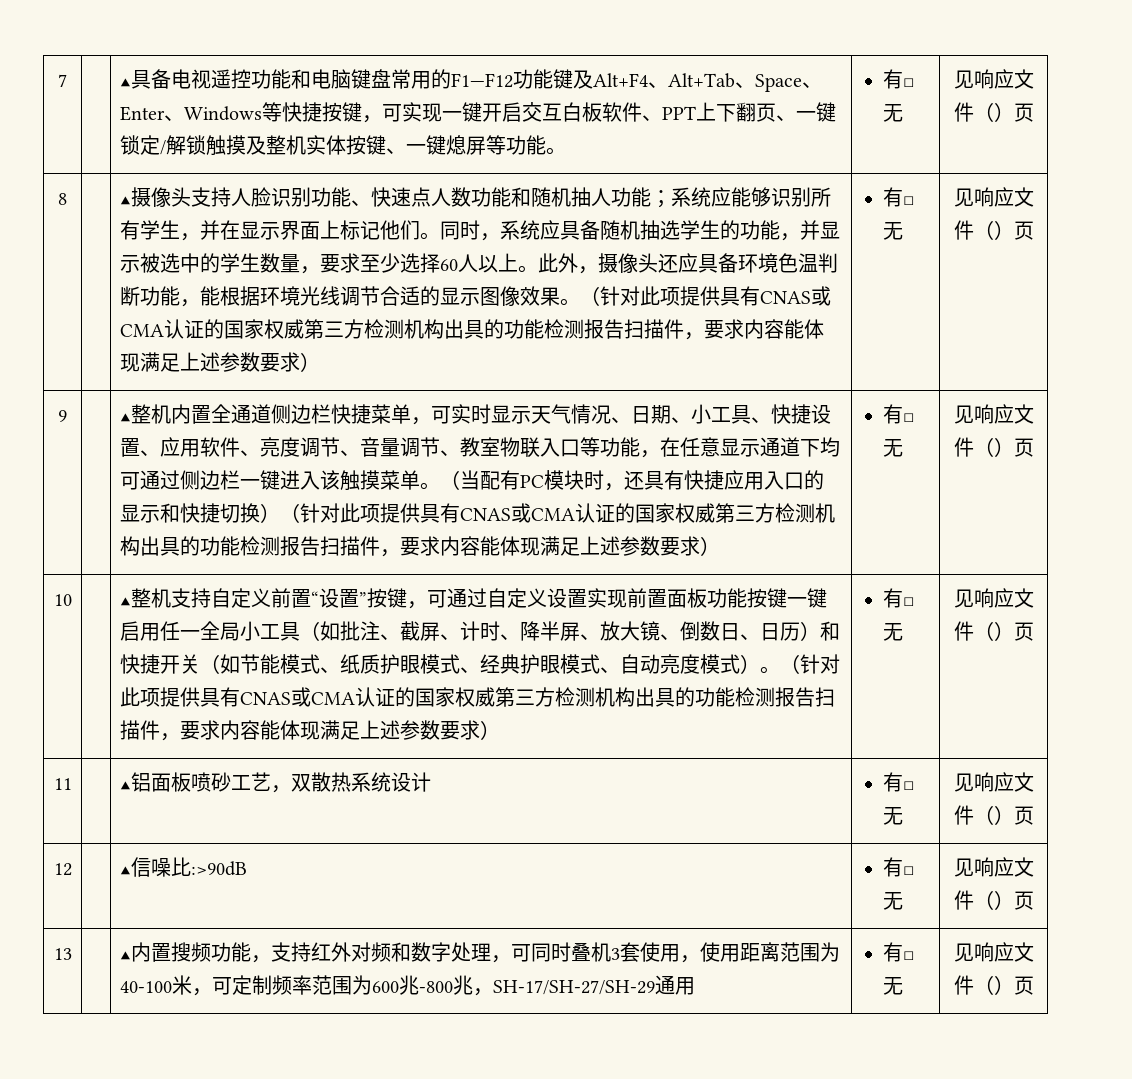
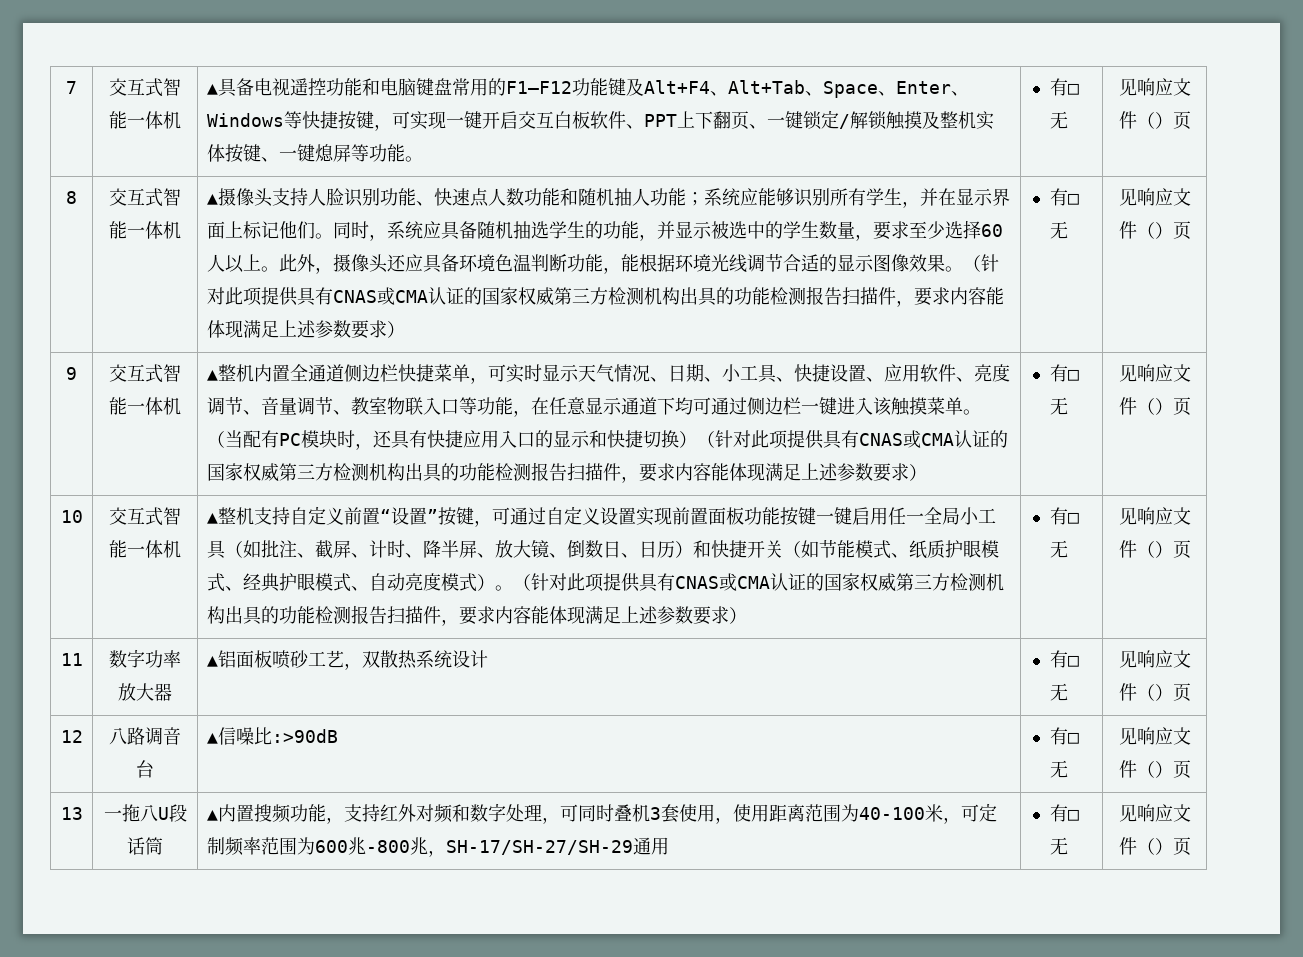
(67, 80) none -> [109,78,181,97] [109,111,181,129] 交互式智能一体机
(67, 199) none -> [109,188,181,207] [109,221,181,239] 交互式智能一体机
(67, 416) none -> [109,364,181,383] [109,397,181,415] 交互式智能一体机
(72, 600) none -> [109,507,181,526] [109,540,181,558] 交互式智能一体机
(72, 784) none -> [109,649,181,668] [118,683,172,701] 数字功率放大器
(72, 869) none -> [109,727,181,745] [136,760,154,778] 八路调音台
(72, 954) none -> [103,804,187,822] [127,837,163,855] 一拖八U段话筒

